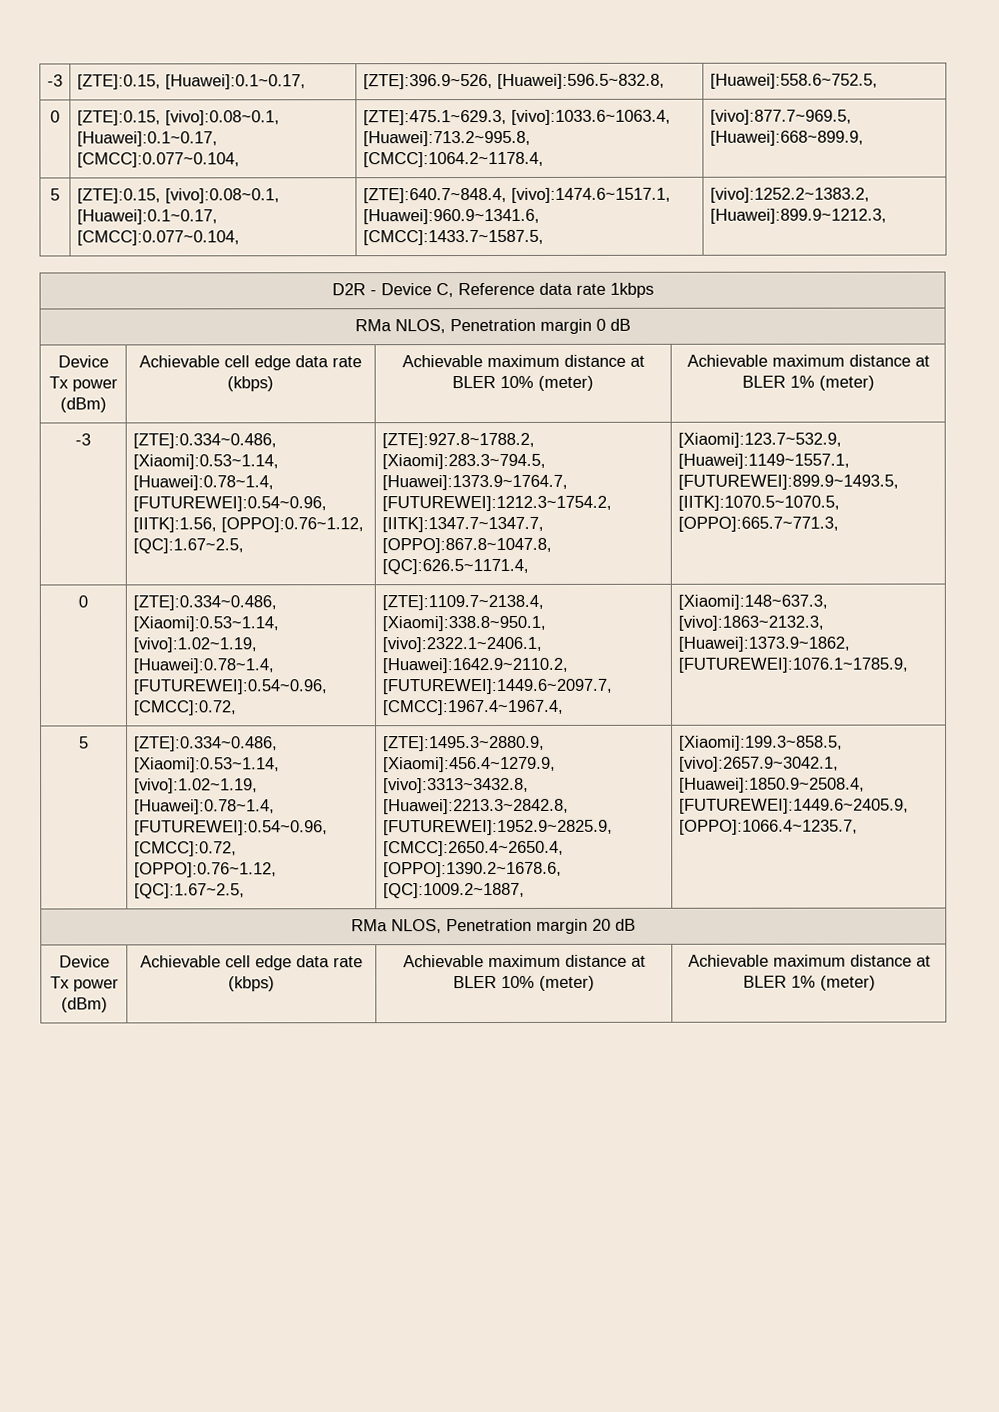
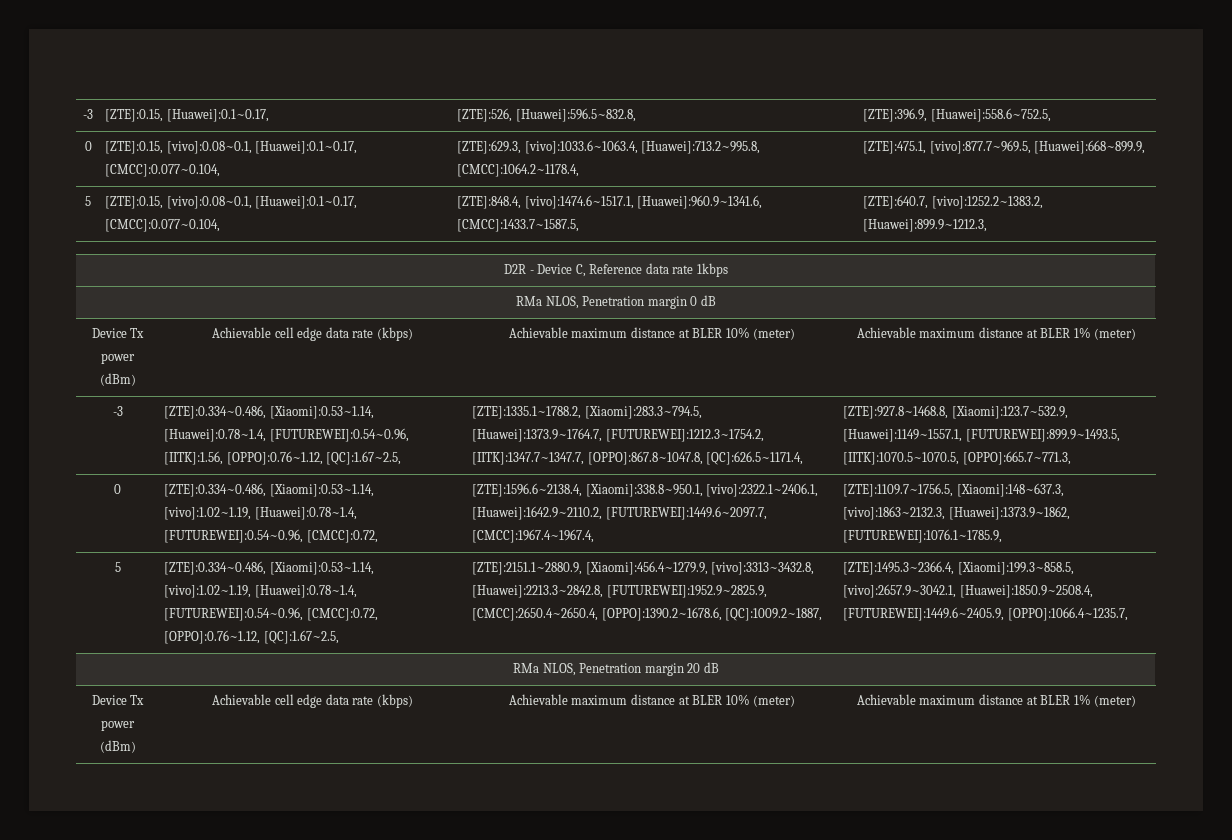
[362,74,493,90] [ZTE]:396.9~526, -> [457,108,513,122] [ZTE]:526,
(665, 81) none -> [863,108,928,122] [ZTE]:396.9,
[362,109,507,126] [ZTE]:475.1~629.3, -> [457,140,522,154] [ZTE]:629.3,
(544, 159) none -> [863,141,927,154] [ZTE]:475.1,
[362,187,507,204] [ZTE]:640.7~848.4, -> [457,196,522,209] [ZTE]:848.4,
(544, 237) none -> [863,195,929,209] [ZTE]:640.7,
[381,432,535,449] [ZTE]:927.8~1788.2, -> [472,406,582,419] [ZTE]:1335.1~1788.2,
(529, 566) none -> [843,405,949,419] [ZTE]:927.8~1468.8,
[381,594,544,611] [ZTE]:1109.7~2138.4, -> [472,483,583,497] [ZTE]:1596.6~2138.4,
(564, 707) none -> [843,483,954,497] [ZTE]:1109.7~1756.5,
[382,735,545,752] [ZTE]:1495.3~2880.9, -> [472,562,583,575] [ZTE]:2151.1~2880.9,
(525, 890) none -> [843,561,955,575] [ZTE]:1495.3~2366.4,

